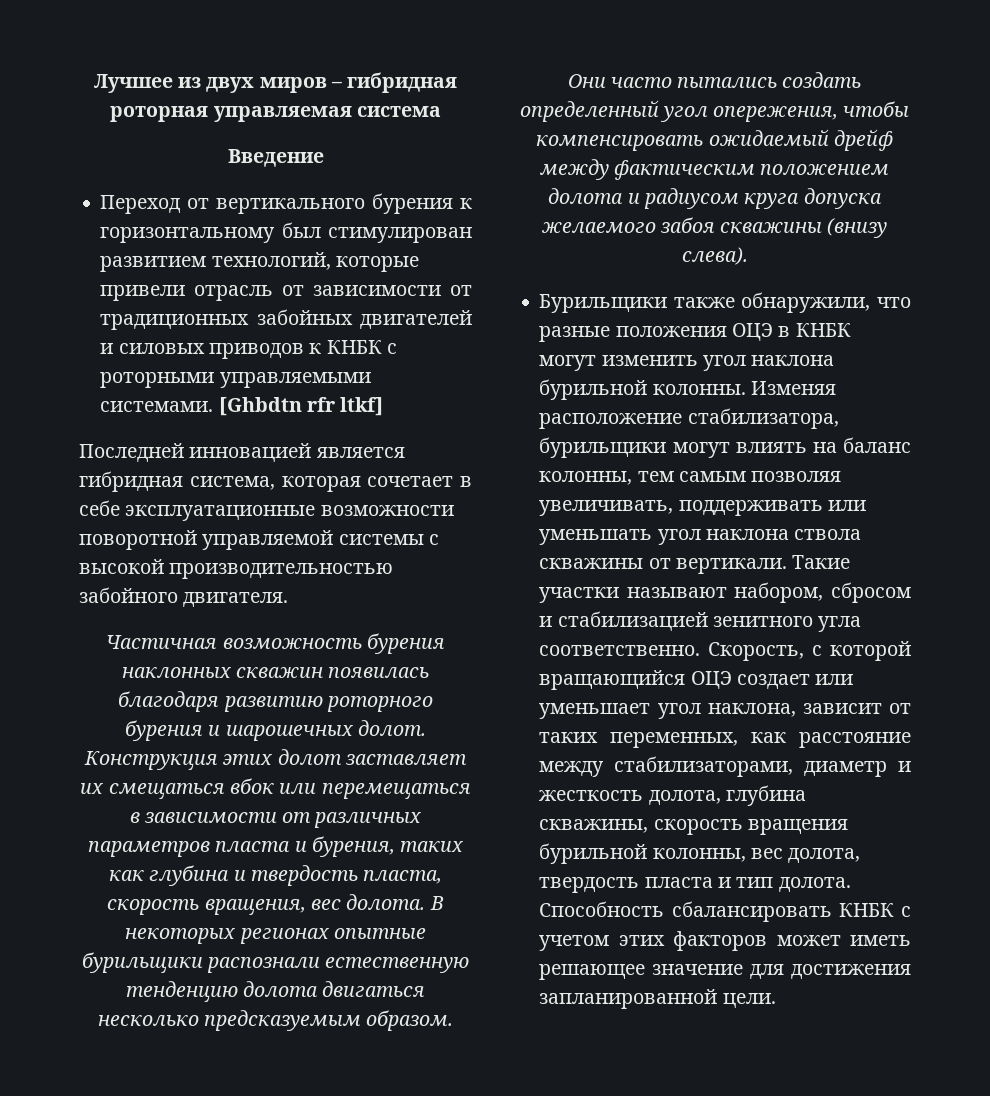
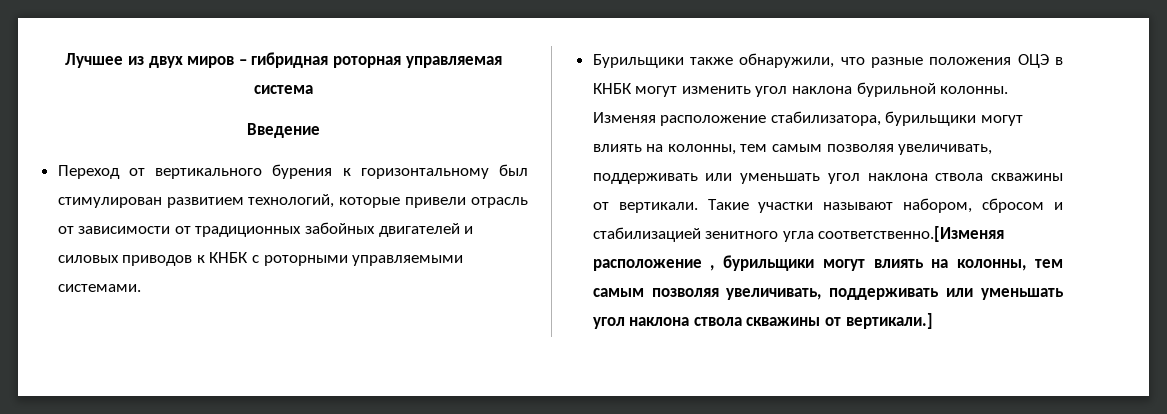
[218,397,384,416] [79,443,405,462] [79,471,472,492] [79,500,454,521] [79,530,439,550] [79,559,394,579] [79,587,289,607] [106,633,445,654] [121,667,430,678] [118,691,433,712] [125,720,426,741] [84,749,467,770] [80,778,471,799] [129,812,422,828] [87,836,464,857] [108,865,443,886] [107,894,444,915] [125,928,426,944] [81,952,470,973] [125,981,426,1002] [97,1010,454,1031] [567,72,862,88] [519,100,910,122] [536,129,893,151] [539,159,890,180] [548,188,882,209] [541,217,888,238] [681,247,748,265] [Ghbdtn rfr ltkf] // Последней инновацией является гибридная система, которая сочетает в себе эксплуатационные возможности поворотной управляемой системы с высокой производительностью забойного двигателя. // Частичная возможность бурения наклонных скважин появилась благодаря развитию роторного бурения и шарошечных долот. Конструкция этих долот заставляет их смещаться вбок или перемещаться в зависимости от различных параметров пласта и бурения, таких как глубина и твердость пласта, скорость вращения, вес долота. В некоторых регионах опытные бурильщики распознали естественную тенденцию долота двигаться несколько предсказуемым образом. Они часто пытались создать определенный угол опережения, чтобы компенсировать ожидаемый дрейф между фактическим положением долота и радиусом круга допуска желаемого забоя скважины (внизу слева). -> (141, 288) none
[843,437,911,453] баланс -> (664, 148) none
[539,641,911,661] [539,670,854,690] [539,703,911,719] [539,732,911,748] [539,756,911,777] [539,785,806,806] [539,819,848,835] [539,843,861,864] [539,877,851,893] [539,901,911,922] [539,931,911,951] [539,964,911,980] [539,989,776,1009] соответственно. Скорость, с которой вращающийся ОЦЭ создает или уменьшает угол наклона, зависит от таких переменных, как расстояние между стабилизаторами, диаметр и жесткость долота, глубина скважины, скорость вращения бурильной колонны, вес долота, твердость пласта и тип долота. Способность сбалансировать КНБК с учетом этих факторов может иметь решающее значение для достижения запланированной цели. -> [818,226,1005,242] [592,255,1063,271] [592,288,1064,300] [592,313,933,329] соответственно.[Изменяя расположение , бурильщики могут влиять на колонны, тем самым позволяя увеличивать, поддерживать или уменьшать угол наклона ствола скважины от вертикали.]

